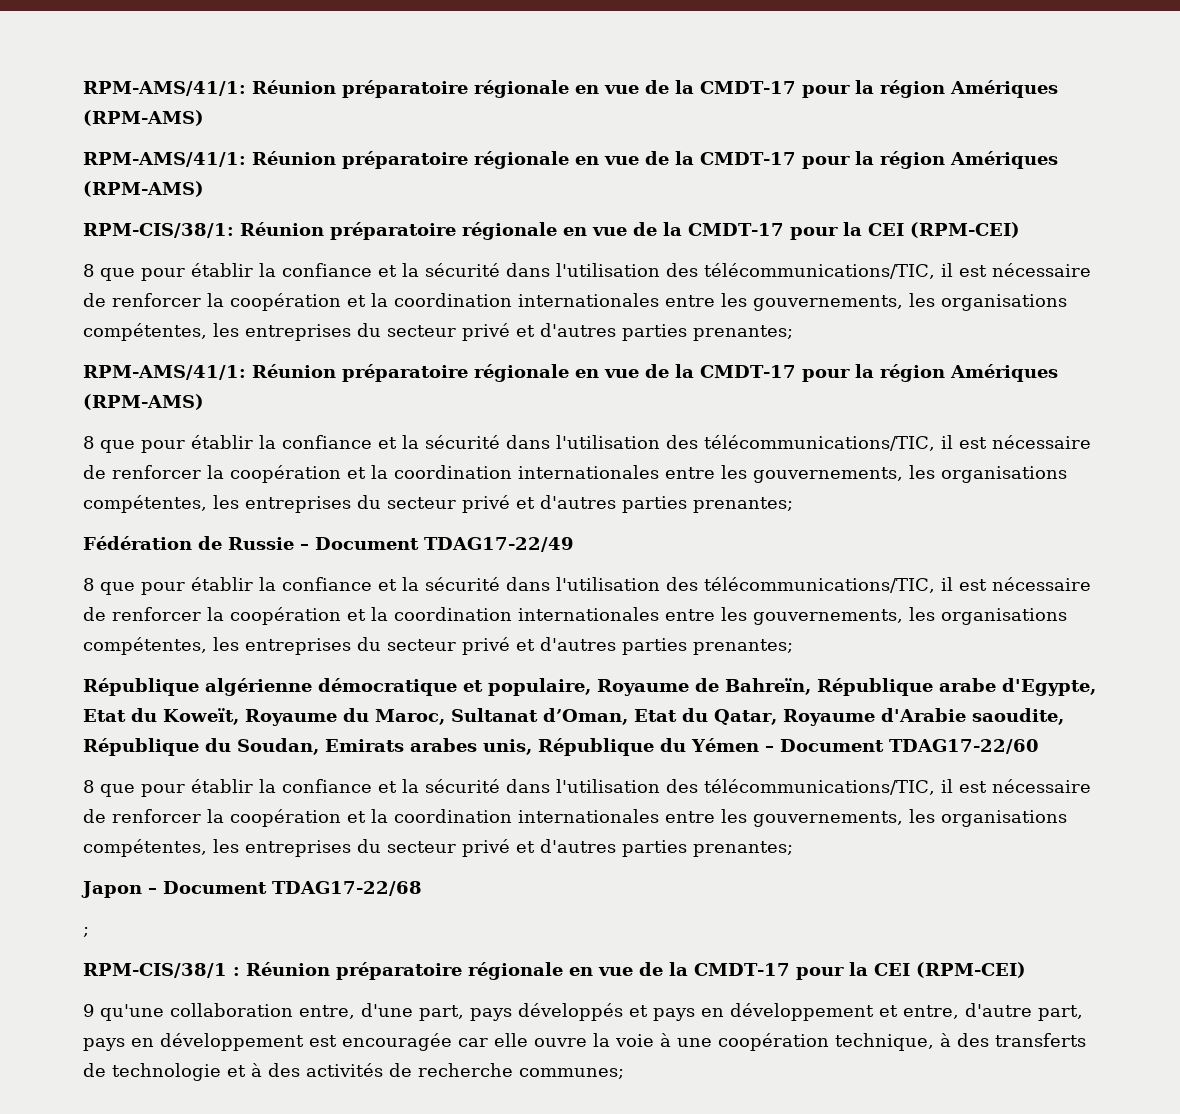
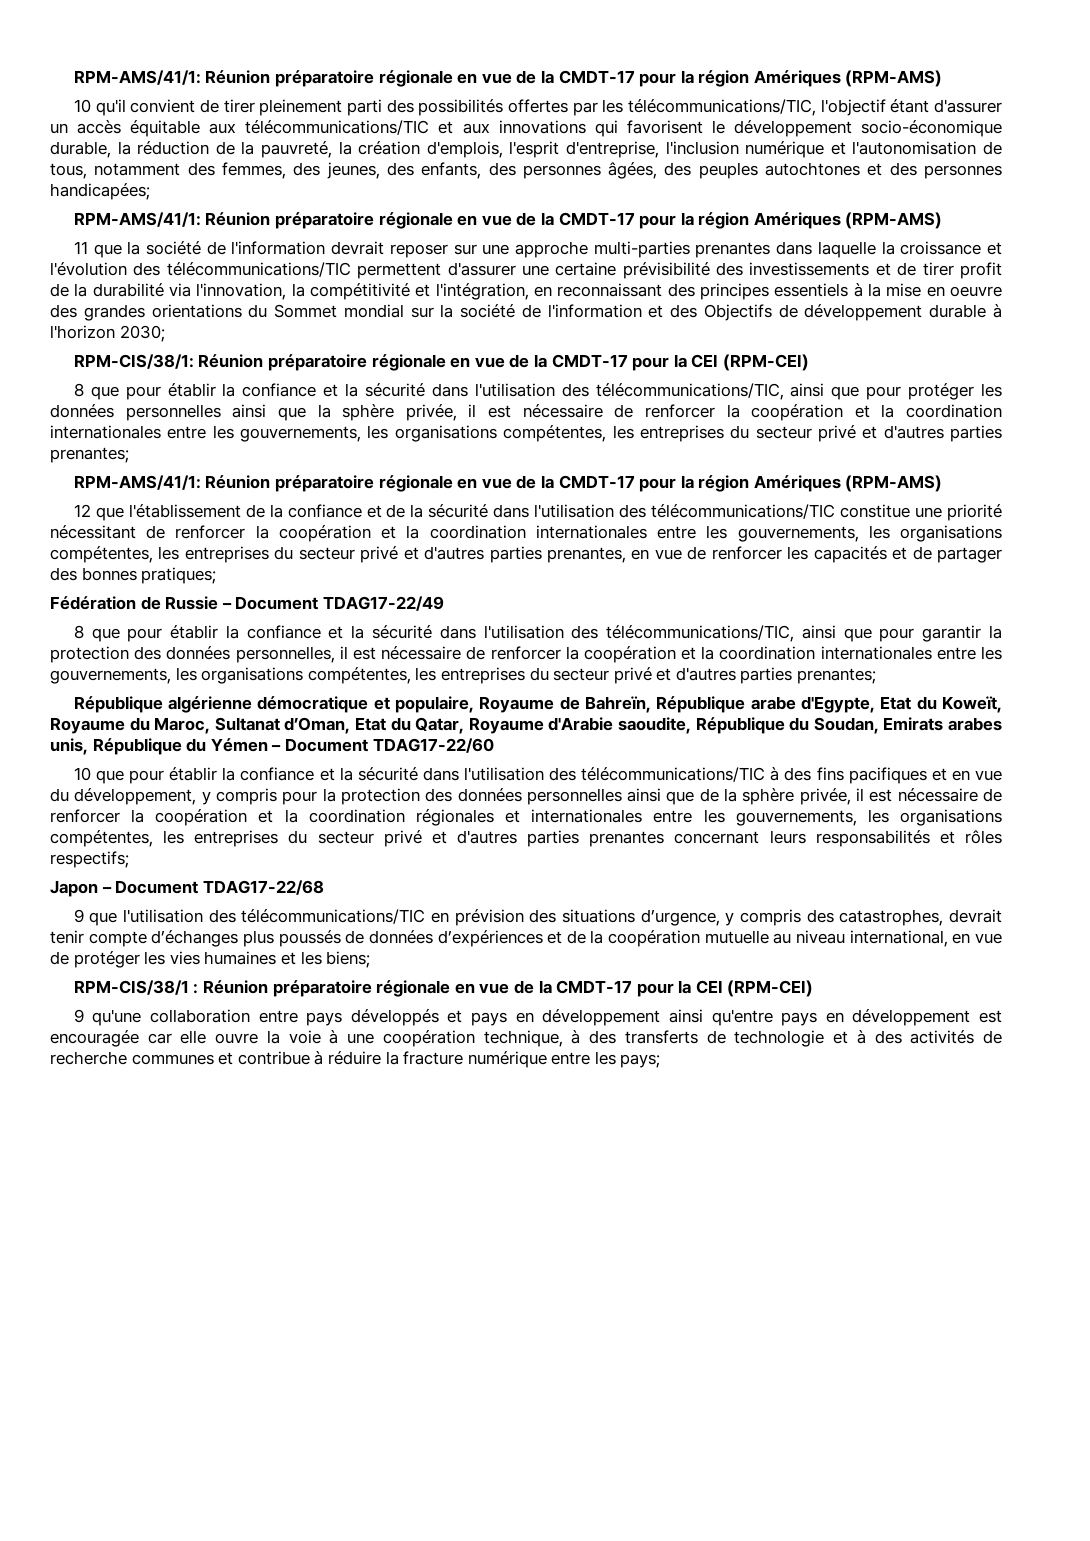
(204, 118) none -> [73,99,1002,116] [50,120,1003,137] [50,141,1003,158] [50,162,1002,179] [50,183,150,200] // 10 qu'il convient de tirer pleinement parti des possibilités offertes par les télécommunications/TIC, l'objectif étant d'assurer un accès équitable aux télécommunications/TIC et aux innovations qui favorisent le développement socio-économique durable, la réduction de la pauvreté, la création d'emplois, l'esprit d'entreprise, l'inclusion numérique et l'autonomisation de tous, notamment des femmes, des jeunes, des enfants, des personnes âgées, des peuples autochtones et des personnes handicapées;
(204, 189) none -> [73,241,1002,258] [50,262,1002,279] [50,283,1003,300] [50,304,1002,321] [50,325,165,342] // 11 que la société de l'information devrait reposer sur une approche multi-parties prenantes dans laquelle la croissance et l'évolution des télécommunications/TIC permettent d'assurer une certaine prévisibilité des investissements et de tirer profit de la durabilité via l'innovation, la compétitivité et l'intégration, en reconnaissant des principes essentiels à la mise en oeuvre des grandes orientations du Sommet mondial sur la société de l'information et des Objectifs de développement durable à l'horizon 2030;
(935, 271) none -> [790,383,1003,400] [50,404,457,421] ainsi que pour protéger les données personnelles ainsi que la sphère privée,
[83,435,1091,453] 8 que pour établir la confiance et la sécurité dans l'utilisation des télécommunications/TIC, il est nécessaire -> [73,504,1003,521] [50,525,136,539] 12 que l'établissement de la confiance et de la sécurité dans l'utilisation des télécommunications/TIC constitue une priorité nécessitant
[693,497,793,513] prenantes; -> [547,546,1003,563] [50,567,217,584] prenantes, en vue de renforcer les capacités et de partager des bonnes pratiques;
(935, 585) none -> [801,625,1003,642] [50,646,335,663] ainsi que pour garantir la protection des données personnelles,
[83,780,94,793] 8 -> [73,767,91,781] 10
[704,779,935,795] télécommunications/TIC, -> [581,767,1003,784] [50,788,851,805] télécommunications/TIC à des fins pacifiques et en vue du développement, y compris pour la protection des données personnelles ainsi que de la sphère privée,
(512, 816) none -> [415,809,521,826] régionales et
[693,841,793,857] [81,881,422,898] [83,927,89,937] prenantes; // Japon – Document TDAG17-22/68 // ; -> [589,830,1002,847] [50,851,129,868] [50,880,324,897] [73,909,1002,926] [50,930,1002,947] [50,951,371,968] prenantes concernant leurs responsabilités et rôles respectifs; // Japon – Document TDAG17-22/68 // 9 que l'utilisation des télécommunications/TIC en prévision des situations d’urgence, y compris des catastrophes, devrait tenir compte d’échanges plus poussés de données d’expériences et de la coopération mutuelle au niveau international, en vue de protéger les vies humaines et les biens;
[299,1003,464,1021] entre, d'une part, -> [258,1010,298,1023] entre
[879,1003,1083,1021] et entre, d'autre part, -> [668,1009,773,1026] ainsi qu'entre
[519,1068,624,1079] communes; -> [131,1051,661,1068] communes et contribue à réduire la fracture numérique entre les pays;

